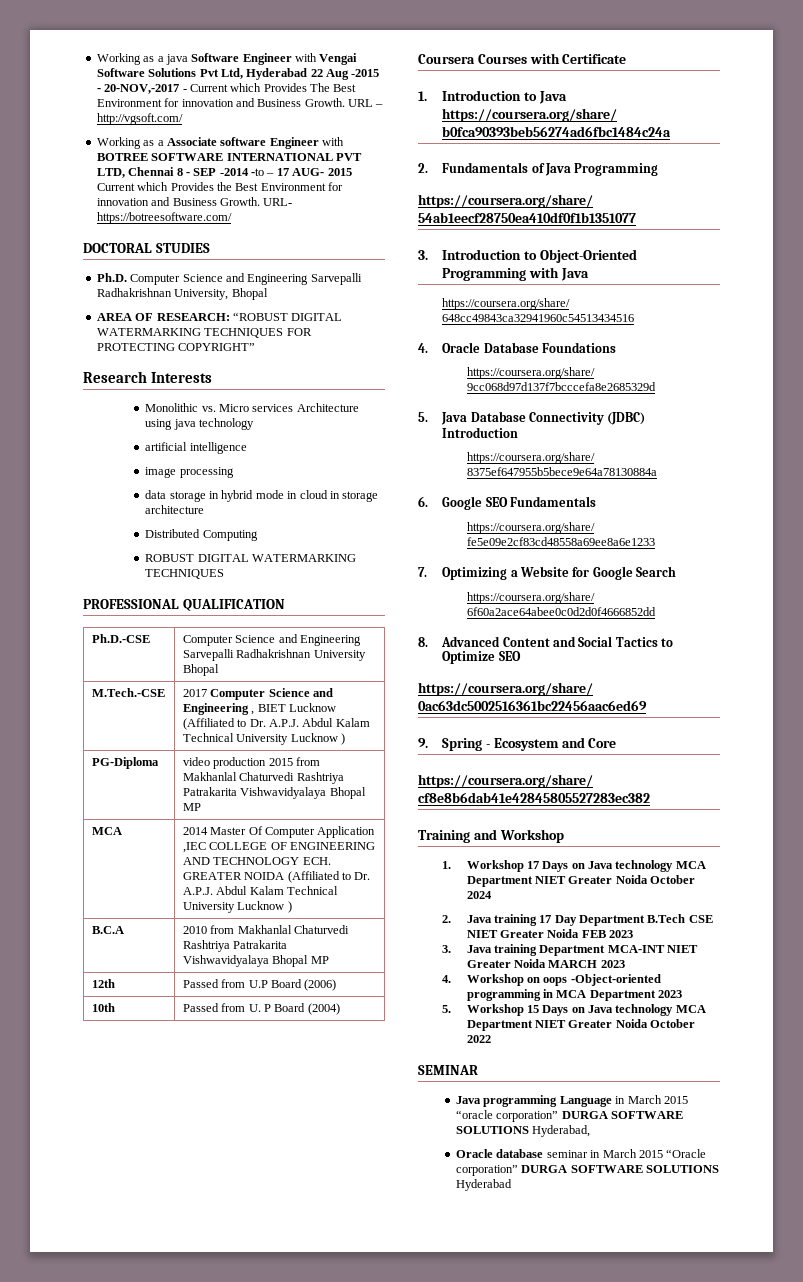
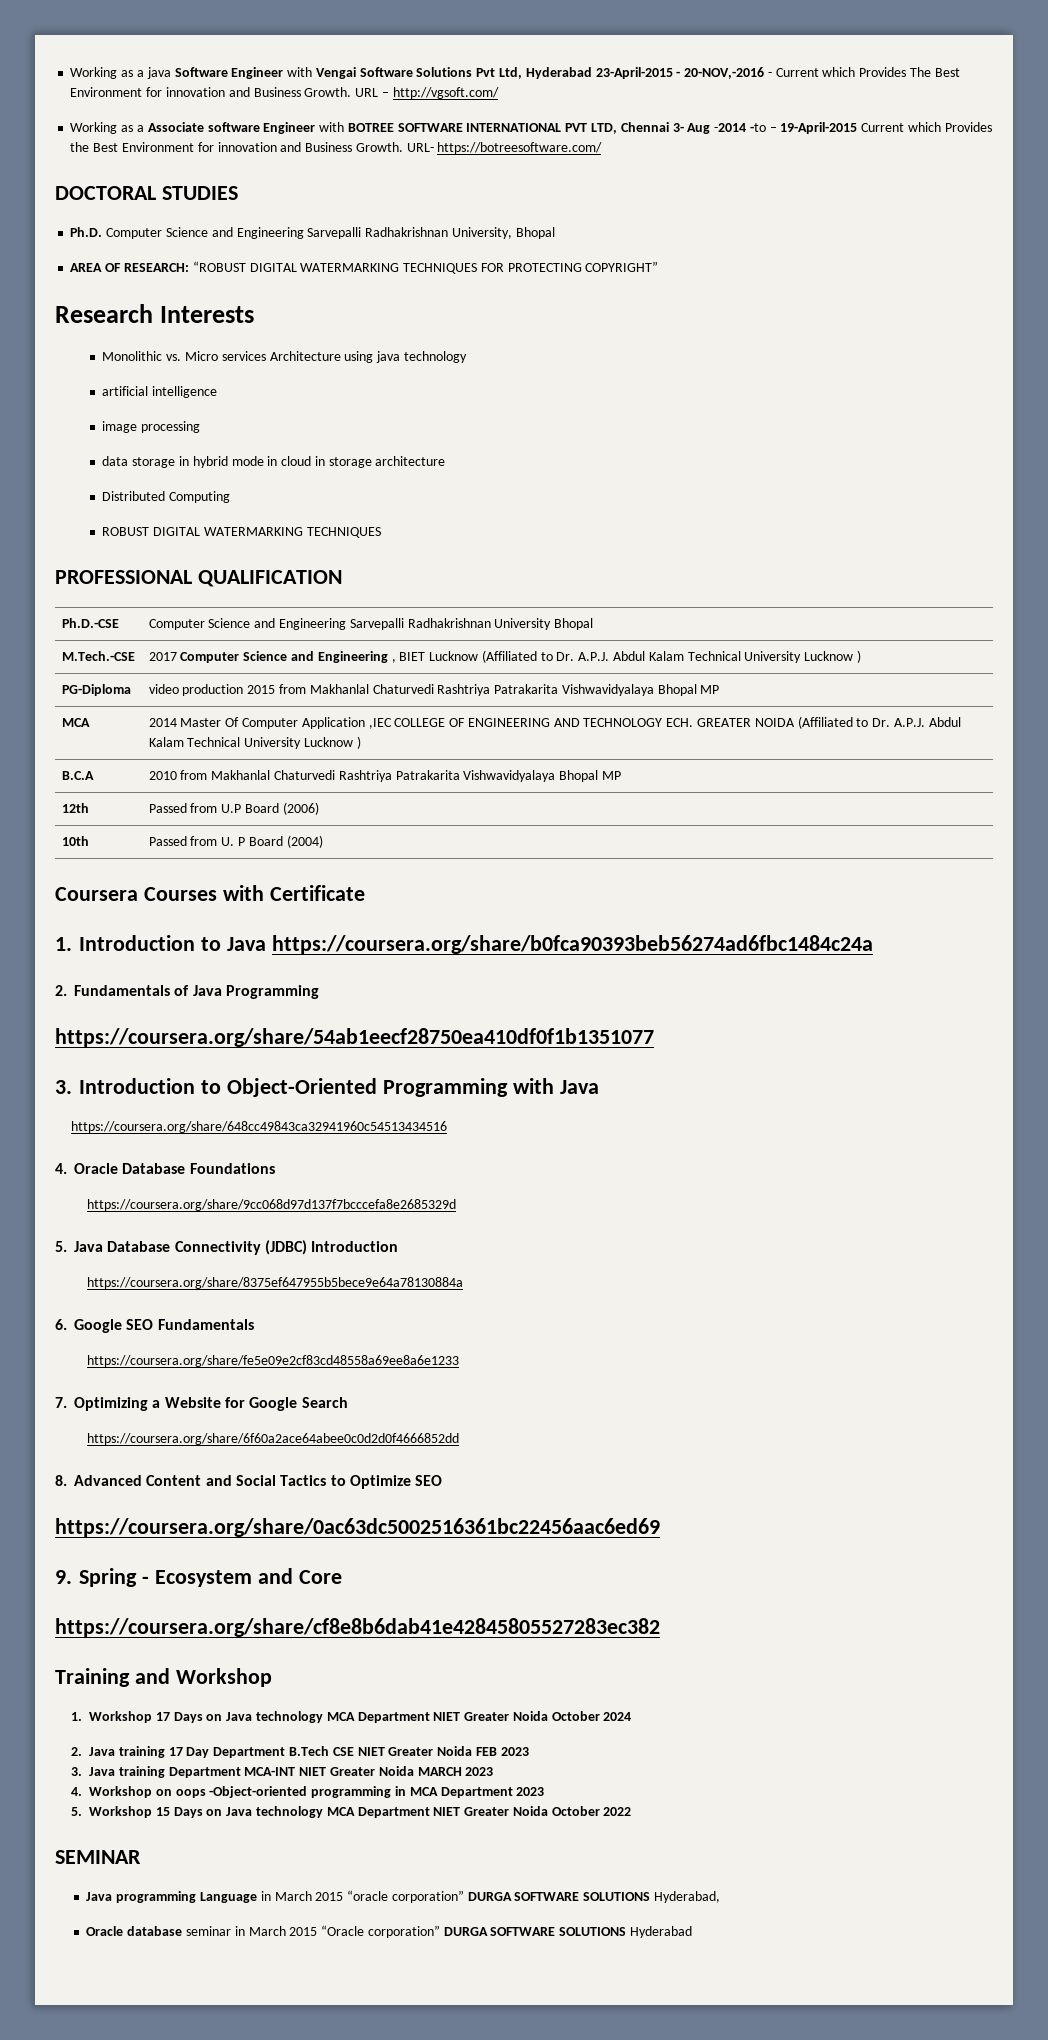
[310,69,380,80] [96,84,180,94] 22 Aug -2015 - 20-NOV,-2017 -> [595,67,765,79] 23-April-2015 - 20-NOV,-2016
[176,168,352,176] 8 - SEP -2014 -to – 17 AUG- 2015 -> [672,122,858,134] 3- Aug -2014 -to – 19-April-2015

